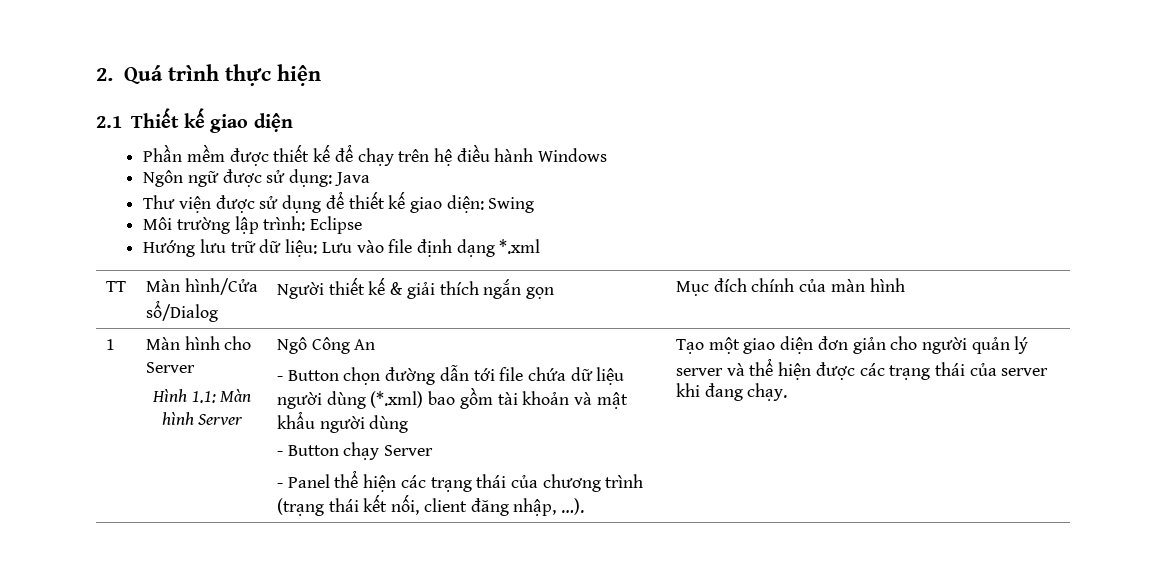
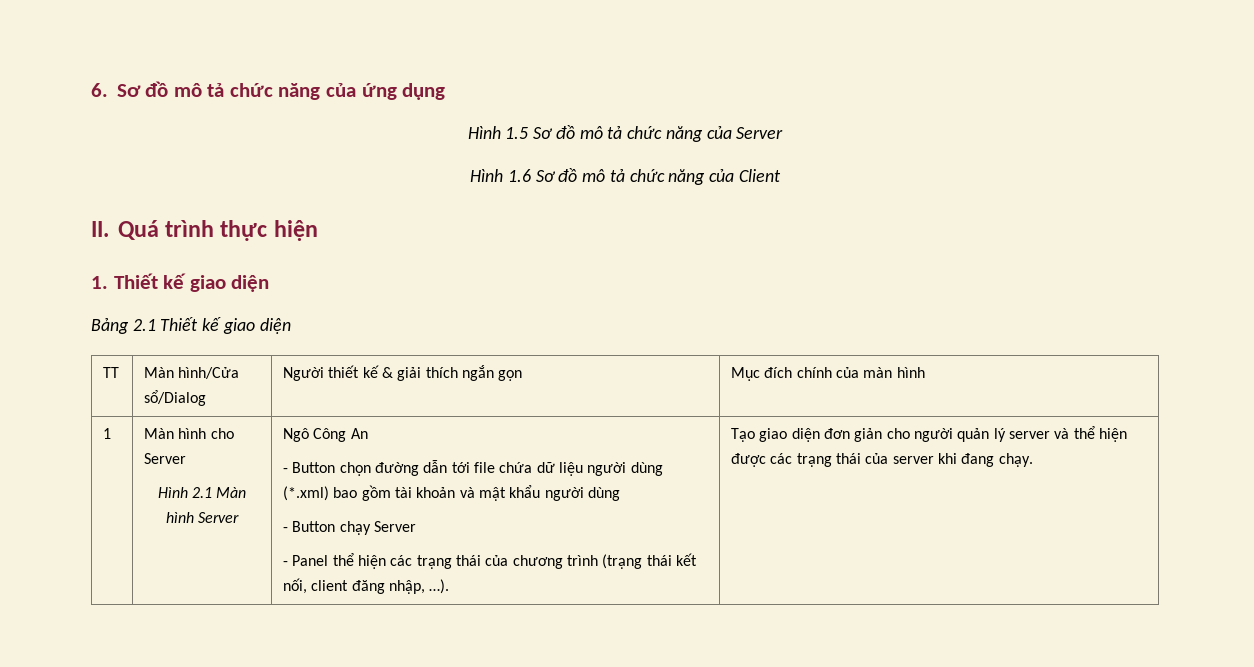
[96,68,113,81] 2. -> [91,81,446,100] [467,125,784,142] [470,168,781,185] [91,221,109,237] 6. Sơ đồ mô tả chức năng của ứng dụng // Hình 1.5 Sơ đồ mô tả chức năng của Server // Hình 1.6 Sơ đồ mô tả chức năng của Client // II.
[96,108,293,133] [143,144,608,166] [143,169,370,187] [143,191,535,213] [143,216,363,234] [143,239,541,257] 2.1 Thiết kế giao diện // Phần mềm được thiết kế để chạy trên hệ điều hành Windows // Ngôn ngữ được sử dụng: Java // Thư viện được sử dụng để thiết kế giao diện: Swing // Môi trường lập trình: Eclipse // Hướng lưu trữ dữ liệu: Lưu vào file định dạng *.xml -> [91,273,270,292] [91,317,291,334] 1. Thiết kế giao diện // Bảng 2.1 Thiết kế giao diện
[191,391,216,403] 1.1: -> [192,487,212,498] 2.1
[708,337,740,354] một -> (756, 435) none

